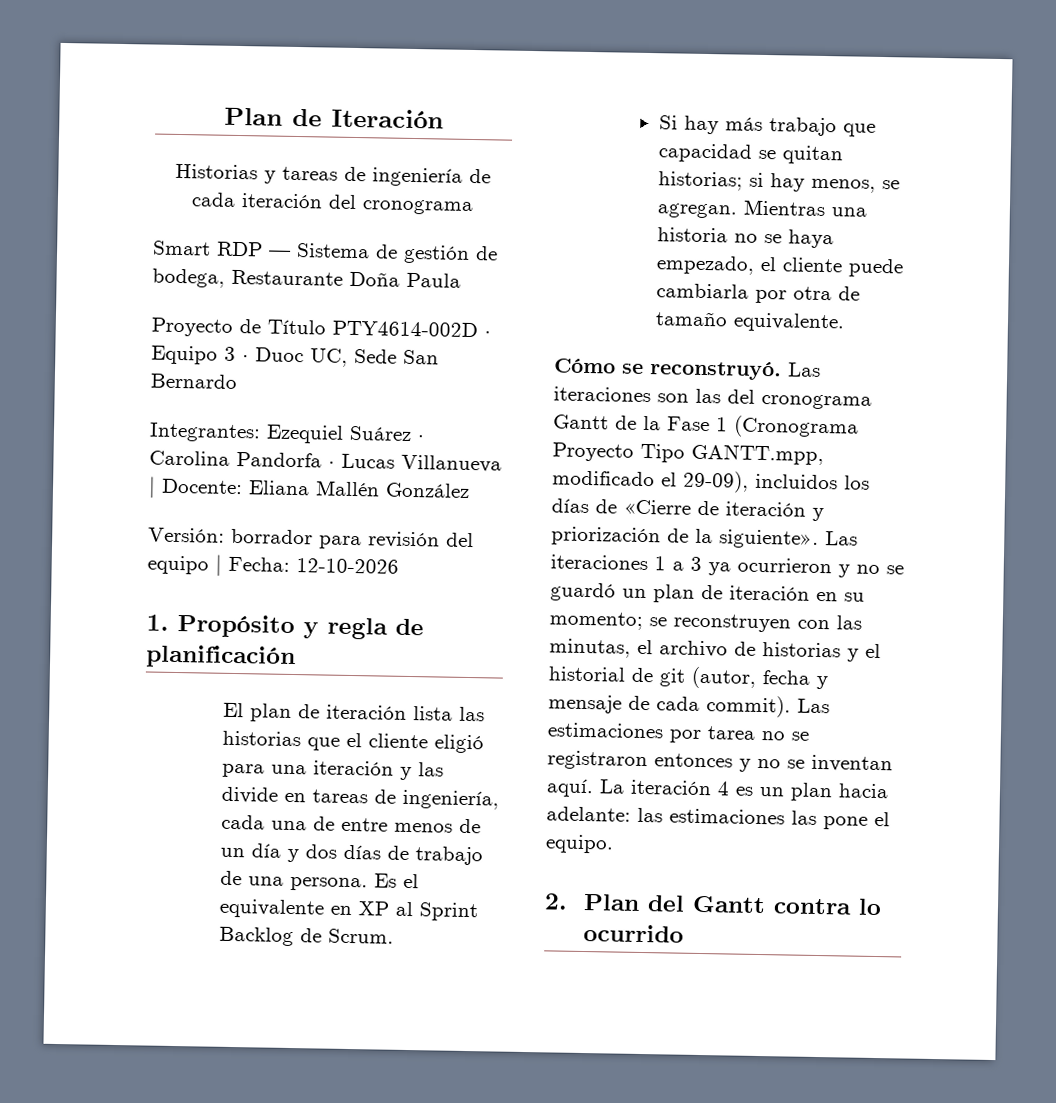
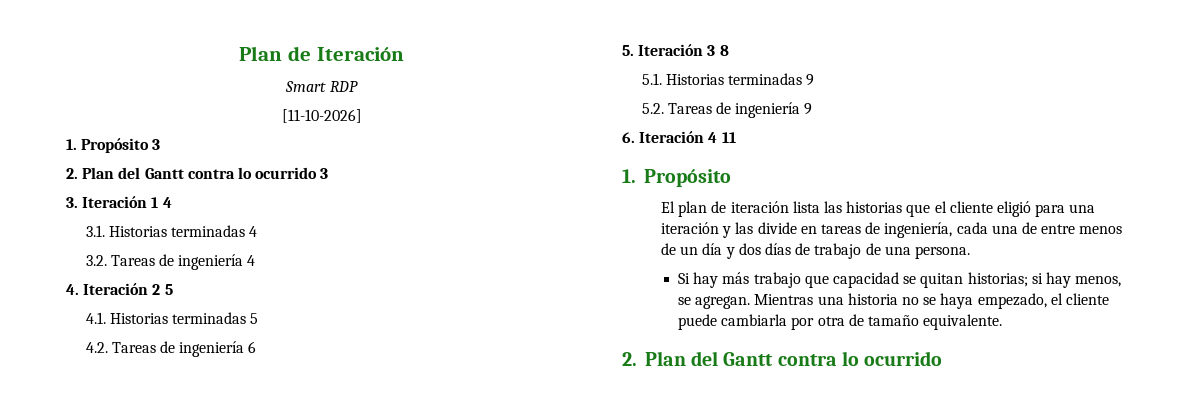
[175,163,491,187] [191,192,473,216] [153,240,498,264] [152,268,461,288] [151,317,491,338] [151,345,439,367] [150,373,237,389] [149,422,424,444] [149,450,502,473] [148,476,470,499] [148,527,474,550] [147,554,399,577] [146,614,424,640] [145,644,296,670] Historias y tareas de ingeniería de cada iteración del cronograma // Smart RDP — Sistema de gestión de bodega, Restaurante Doña Paula // Proyecto de Título PTY4614-002D · Equipo 3 · Duoc UC, Sede San Bernardo // Integrantes: Ezequiel Suárez · Carolina Pandorfa · Lucas Villanueva | Docente: Eliana Mallén González // Versión: borrador para revisión del equipo | Fecha: 12-10-2026 // 1. Propósito y regla de planificación -> [285,81,358,92] [281,109,362,123] [66,138,161,153] [66,167,329,179] [66,196,172,208] [85,225,258,237] [85,254,256,270] [66,283,173,295] [85,312,259,324] [85,341,257,357] [622,44,729,56] [641,73,815,86] [641,102,813,118] [622,131,736,143] [622,169,731,187] Smart RDP // [11-10-2026] // 1. Propósito 3 // 2. Plan del Gantt contra lo ocurrido 3 // 3. Iteración 1 4 // 3.1. Historias terminadas 4 // 3.2. Tareas de ingeniería 4 // 4. Iteración 2 5 // 4.1. Historias terminadas 5 // 4.2. Tareas de ingeniería 6 // 5. Iteración 3 8 // 5.1. Historias terminadas 9 // 5.2. Tareas de ingeniería 9 // 6. Iteración 4 11 // 1. Propósito
[374,873,420,889] [219,898,479,922] [219,926,395,947] Es el equivalente en XP al Sprint Backlog de Scrum. -> (970, 252) none
[554,358,821,381] [553,386,872,410] [553,414,859,439] [552,442,824,466] [552,470,870,493] [551,498,824,522] [551,526,858,549] [550,554,904,578] [550,582,865,603] [549,611,862,633] [549,638,881,662] [548,666,828,690] [548,694,830,718] [547,722,809,743] [547,750,893,773] [546,778,889,802] [546,806,890,830] [545,834,614,854] // Cómo se reconstruyó. Las iteraciones son las del cronograma Gantt de la Fase 1 (Cronograma Proyecto Tipo GANTT.mpp, modificado el 29-09), incluidos los días de «Cierre de iteración y priorización de la siguiente». Las iteraciones 1 a 3 ya ocurrieron y no se guardó un plan de iteración en su momento; se reconstruyen con las minutas, el archivo de historias y el historial de git (autor, fecha y mensaje de cada commit). Las estimaciones por tarea no se registraron entonces y no se inventan aquí. La iteración 4 es un plan hacia adelante: las estimaciones las pone el equipo. -> (1003, 322) none

